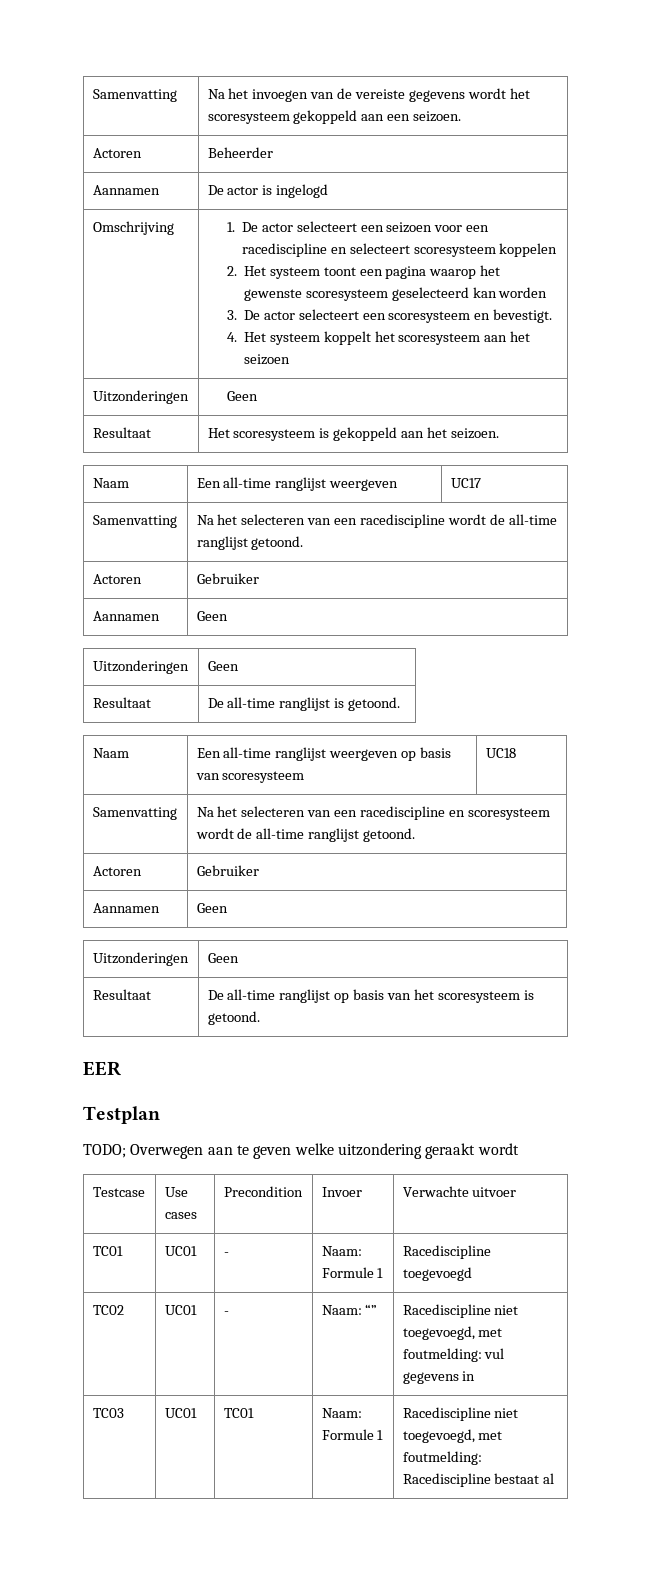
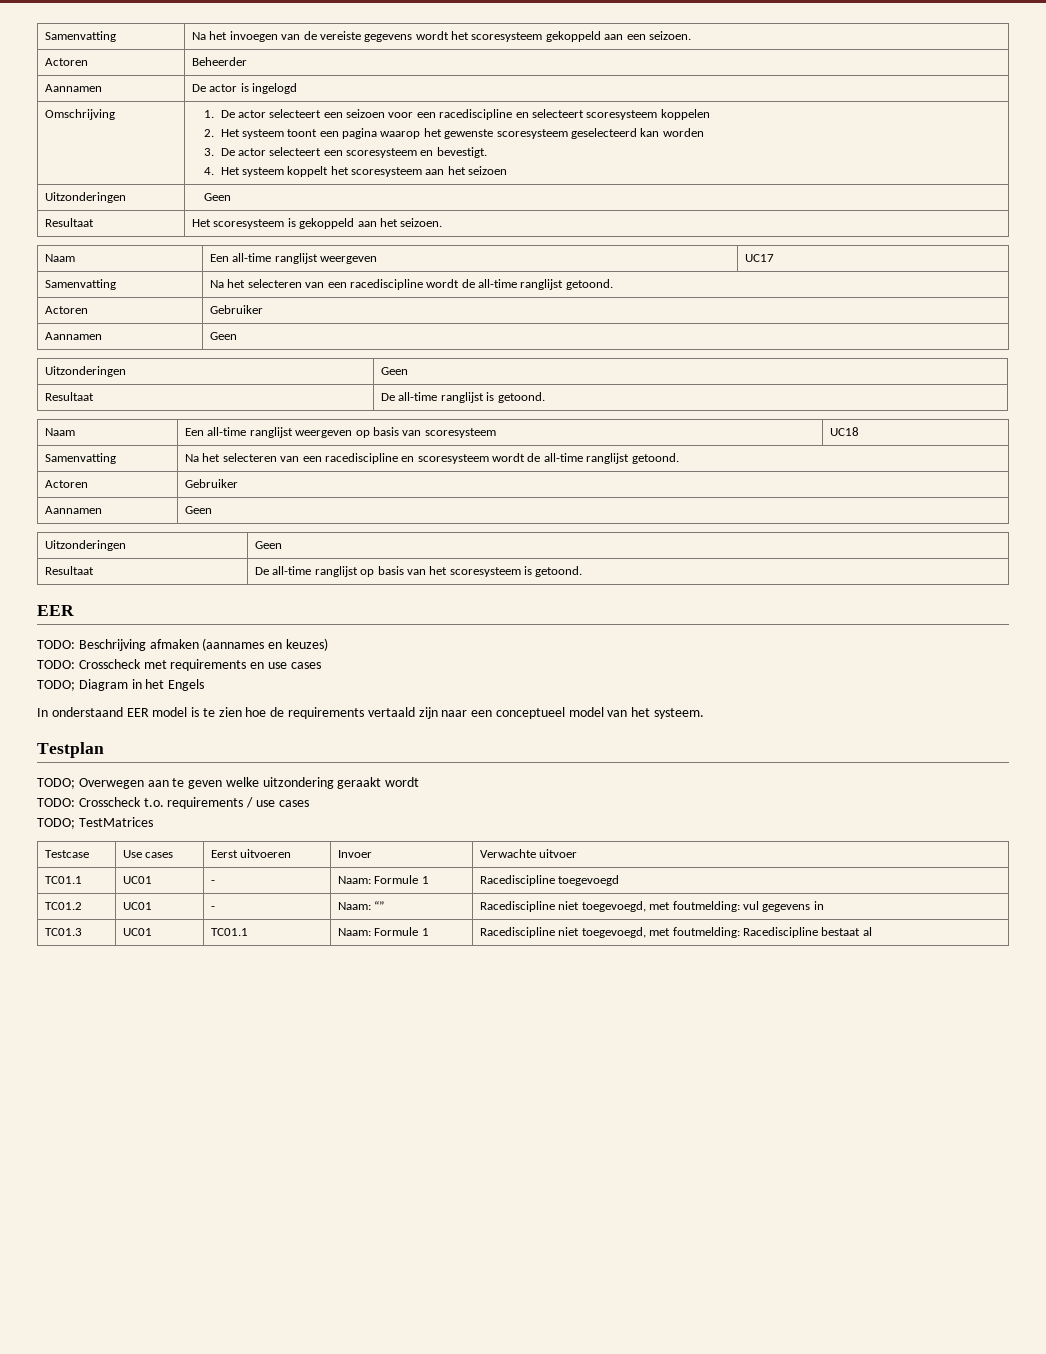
(121, 1068) none -> [37,638,328,651] [37,659,321,671] [37,679,205,691] [37,707,705,719] // TODO: Beschrijving afmaken (aannames en keuzes) // TODO: Crosscheck met requirements en use cases // TODO; Diagram in het Engels // In onderstaand EER model is te zien hoe de requirements vertaald zijn naar een conceptueel model van het systeem.
(519, 1149) none -> [37,797,309,809] [37,817,153,829] // TODO: Crosscheck t.o. requirements / use cases // TODO; TestMatrices
[223,1186,303,1197] Precondition -> [211,849,292,858] Eerst uitvoeren
[92,1246,123,1256] TC01 -> [45,876,83,884] TC01.1
[92,1305,124,1315] TC02 -> [45,902,83,910] TC01.2
[92,1408,124,1418] [164,1408,197,1418] [223,1408,254,1418] TC03 | UC01 | TC01 -> [45,928,83,936] [123,928,153,936] [211,928,249,936] TC01.3 | UC01 | TC01.1

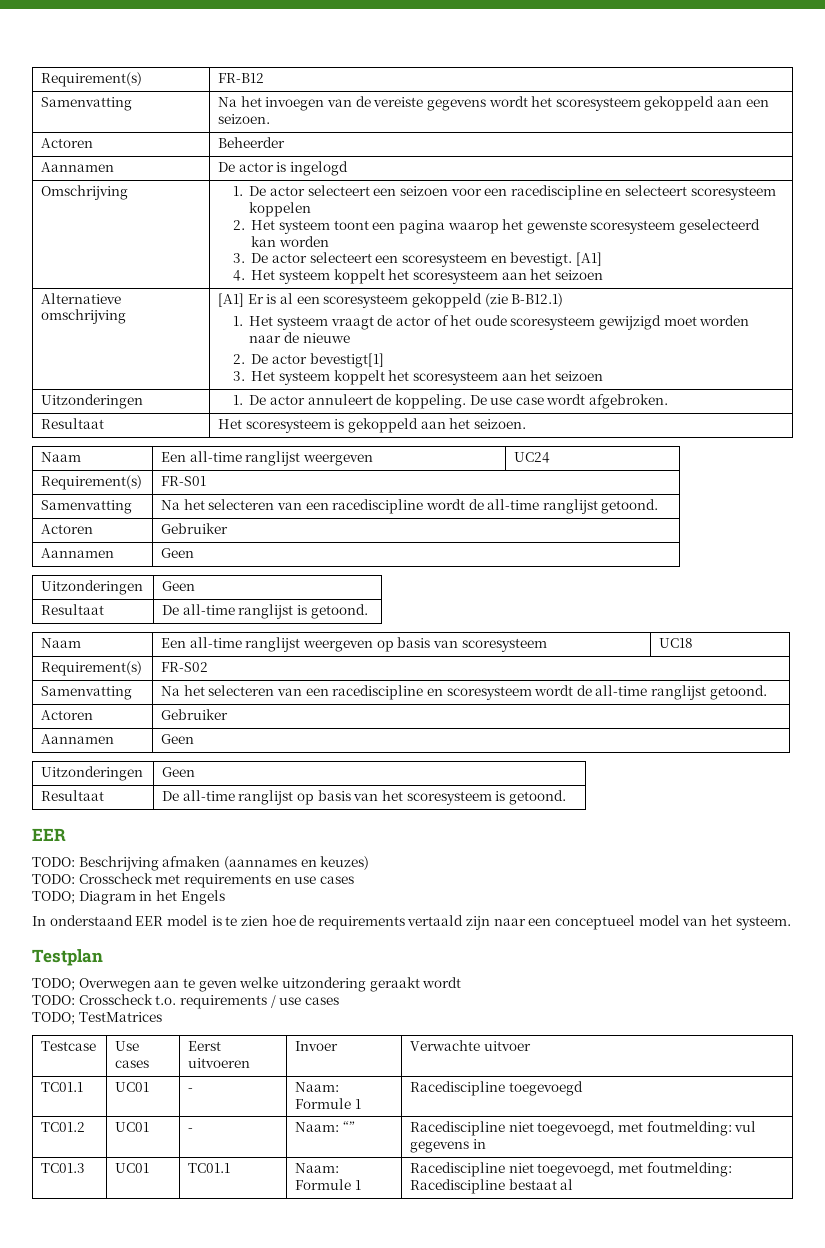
(45, 36) none -> [41,72,143,87] [218,73,265,83] Requirement(s) | FR-B12 //
[204,167,215,175] // 4. -> [575,252,602,266] [232,269,603,284] [41,293,122,304] [41,309,127,324] [218,293,564,308] [232,315,750,330] [249,332,350,343] [232,353,384,368] [232,371,245,381] [A1] // 4. Het systeem koppelt het scoresysteem aan het seizoen // Alternatieve omschrijving | [A1] Er is al een scoresysteem gekoppeld (zie B-B12.1) // 1. Het systeem vraagt de actor of het oude scoresysteem gewijzigd moet worden naar de nieuwe // 2. De actor bevestigt[1] // 3.
[204,193,232,201] Geen -> [232,394,669,409] 1. De actor annuleert de koppeling. De use case wordt afgebroken.
[745,254,775,262] UC17 -> [514,452,551,463] [41,475,143,490] [161,476,207,486] UC24 // Requirement(s) | FR-S01
(860, 431) none -> [41,661,143,676] [161,662,209,672] // Requirement(s) | FR-S02

